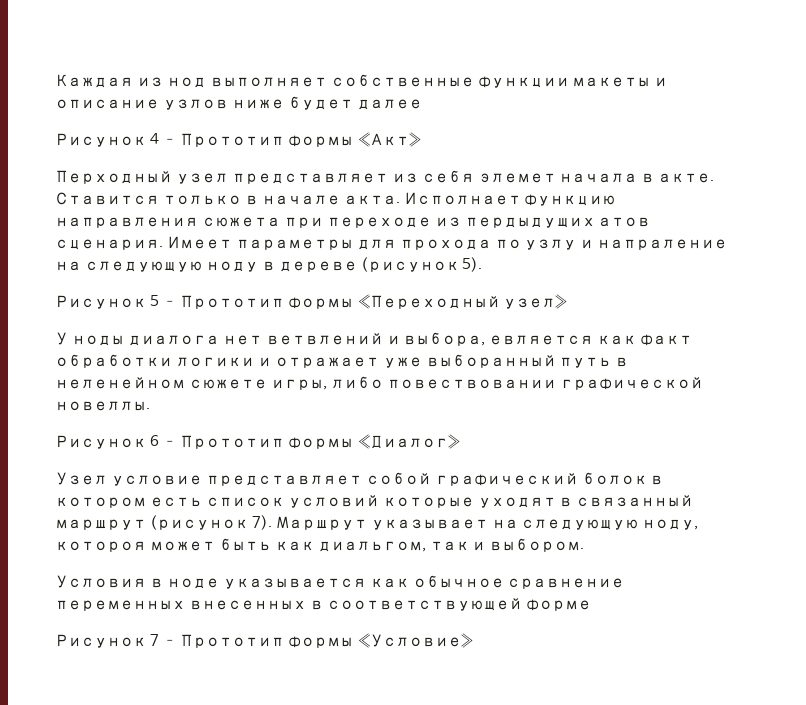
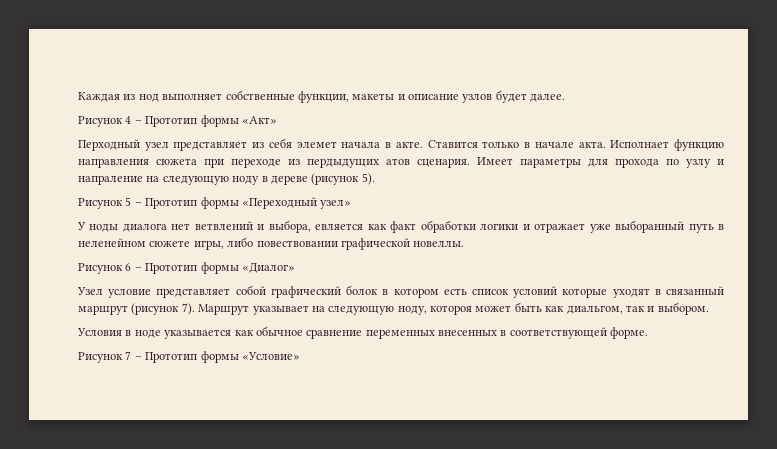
[477,76,569,88] функции -> [297,91,349,103] функции,
[231,96,422,110] ниже будет далее -> [495,90,566,103] будет далее.
[525,599,591,611] форме -> [610,327,649,339] форме.

